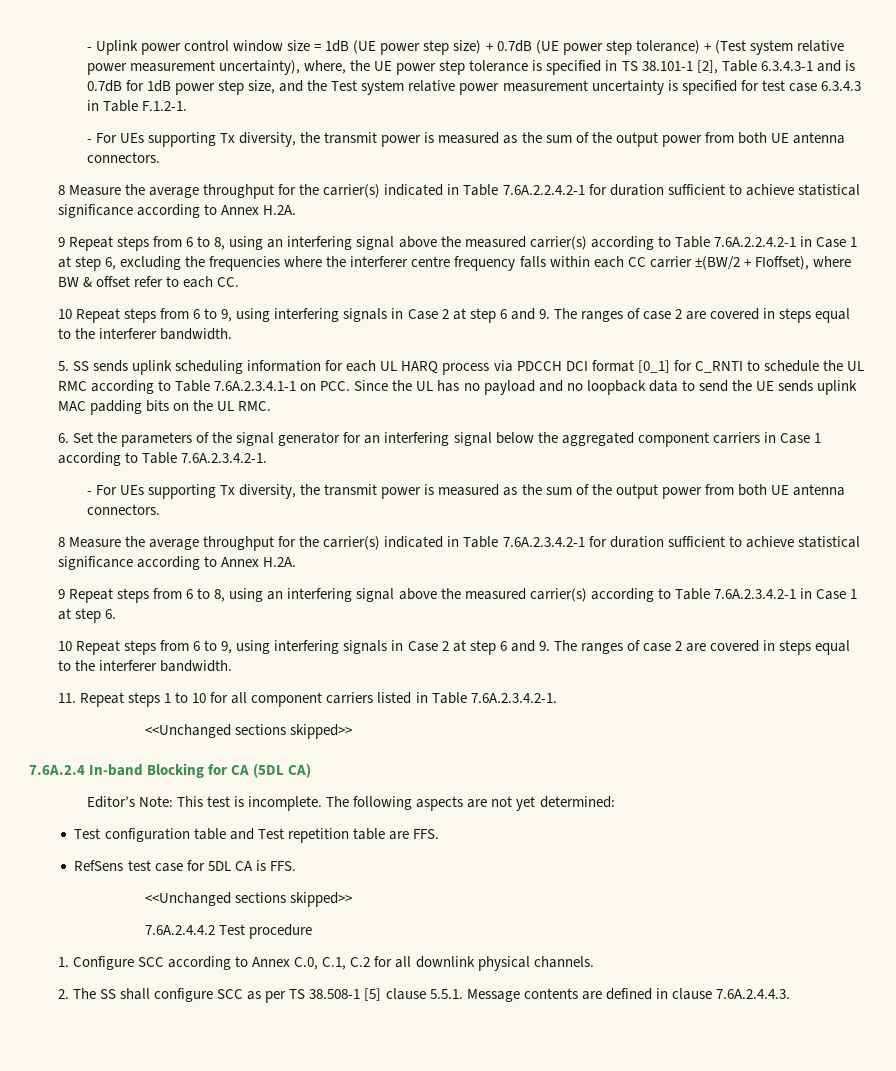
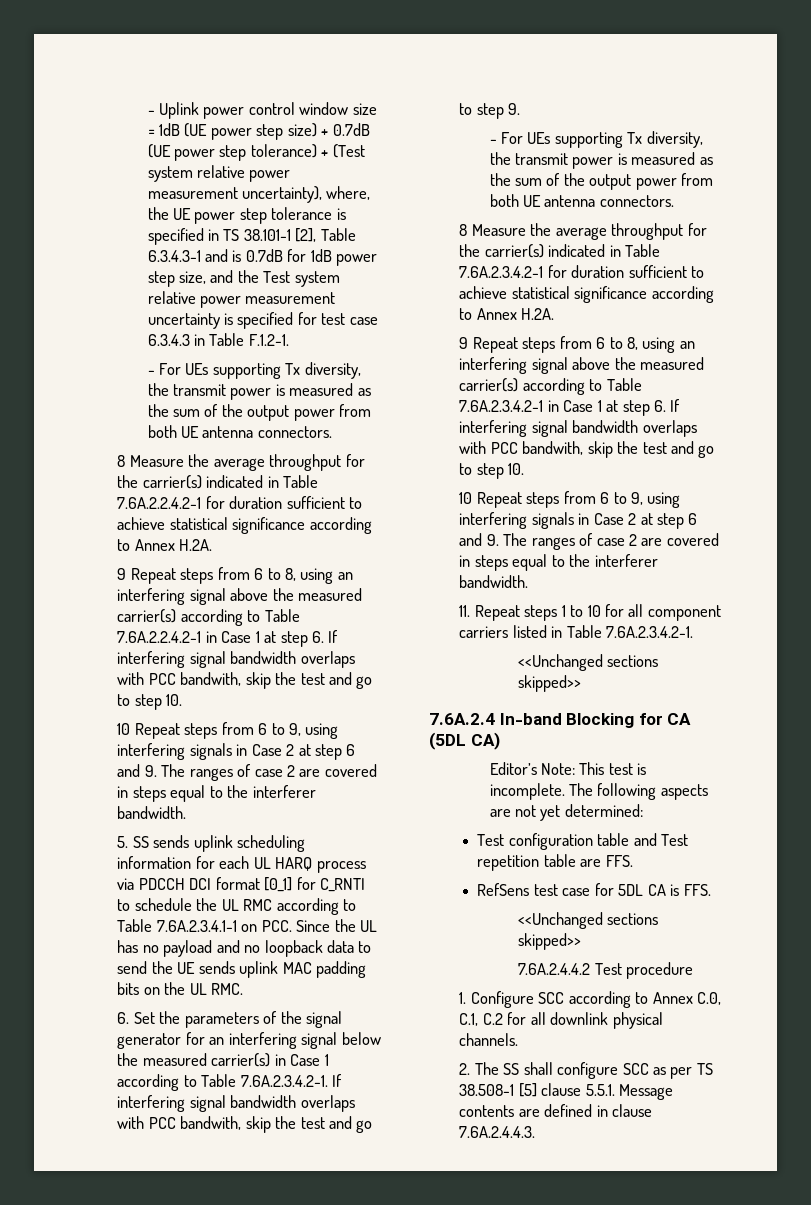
[105,256,851,271] [57,276,240,288] 6, excluding the frequencies where the interferer centre frequency falls within each CC carrier ±(BW/2 + FIoffset), where BW & offset refer to each CC. -> [311,630,339,643] [117,651,355,668] [117,672,373,689] [117,694,183,710] 6. If interfering signal bandwidth overlaps with PCC bandwith, skip the test and go to step 10.
[561,432,760,447] aggregated component carriers -> [142,1053,271,1067] measured carrier(s)
(268, 458) none -> [332,1074,343,1087] [117,1095,355,1112] [117,1116,373,1133] [459,103,521,119] If interfering signal bandwidth overlaps with PCC bandwith, skip the test and go to step 9.
(117, 614) none -> [670,399,681,412] [459,420,697,437] [459,441,715,458] [459,463,525,479] If interfering signal bandwidth overlaps with PCC bandwith, skip the test and go to step 10.

